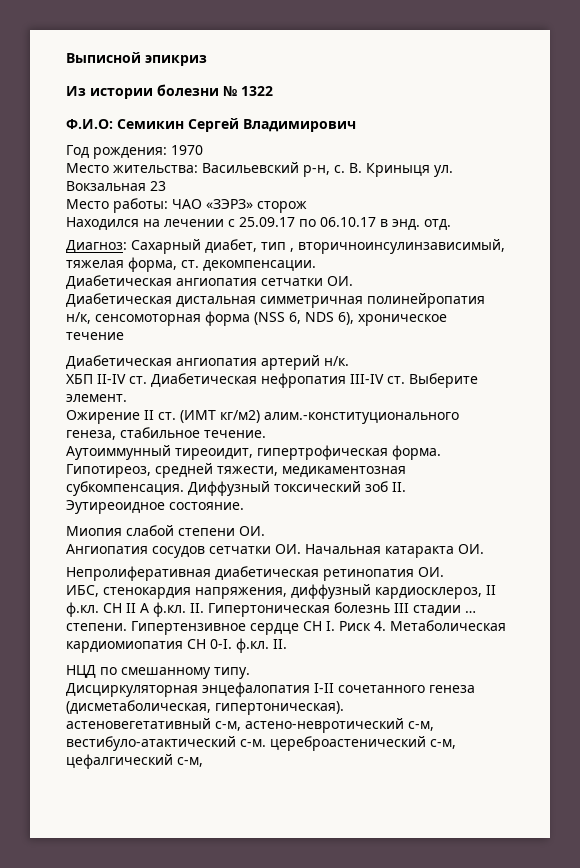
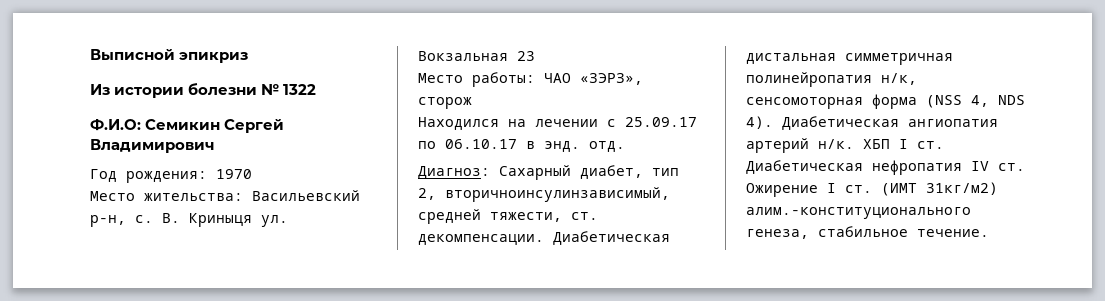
[206,199,253,209] «ЗЭРЗ» -> [580,73,643,85] «ЗЭРЗ»,
[290,239,505,254] [66,257,316,272] [66,275,353,289] , вторичноинсулинзависимый, тяжелая форма, ст. декомпенсации. // Диабетическая ангиопатия сетчатки ОИ. // -> [418,187,670,202] [418,209,598,224] [418,234,544,245] 2, вторичноинсулинзависимый, средней тяжести, ст. декомпенсации.
[289,312,447,326] [66,332,124,340] 6, NDS 6), хроническое течение // -> [971,95,1025,107] [746,116,773,129] 4, NDS 4).
[66,374,126,384] // ХБП II-IV -> [863,139,908,149] ХБП I
[350,373,478,388] [66,394,127,402] [66,410,154,424] III-IV ст. Выберите элемент. // Ожирение II -> [971,161,1025,171] [746,183,836,197] IV ст. Ожирение I
[220,410,260,423] кг/м2) -> [926,182,998,195] 31кг/м2)
[66,445,441,460] [66,463,406,478] [66,481,406,496] [66,500,244,514] [66,525,265,536] [66,544,484,558] [66,566,444,581] [66,584,496,599] [66,602,476,617] [66,620,506,635] [66,638,287,653] [66,665,250,679] [66,682,475,697] [66,700,344,715] [66,718,434,733] [66,736,456,751] [66,754,203,769] // Аутоиммунный тиреоидит, гипертрофическая форма. Гипотиреоз, средней тяжести, медикаментозная субкомпенсация. Диффузный токсический зоб II. Эутиреоидное состояние. // Миопия слабой степени ОИ. // Ангиопатия сосудов сетчатки ОИ. Начальная катаракта ОИ. // Непролиферативная диабетическая ретинопатия ОИ. // ИБС, стенокардия напряжения, диффузный кардиосклероз, II ф.кл. СН II А ф.кл. II. Гипертоническая болезнь III стадии … степени. Гипертензивное сердце СН I. Риск 4. Метаболическая кардиомиопатия СН 0-I. ф.кл. II. // НЦД по смешанному типу. // Дисциркуляторная энцефалопатия I-II сочетанного генеза (дисметаболическая, гипертоническая). // астеновегетативный с-м, астено-невротический с-м, вестибуло-атактический с-м. цереброастенический с-м, цефалгический с-м, -> (989, 233) none

